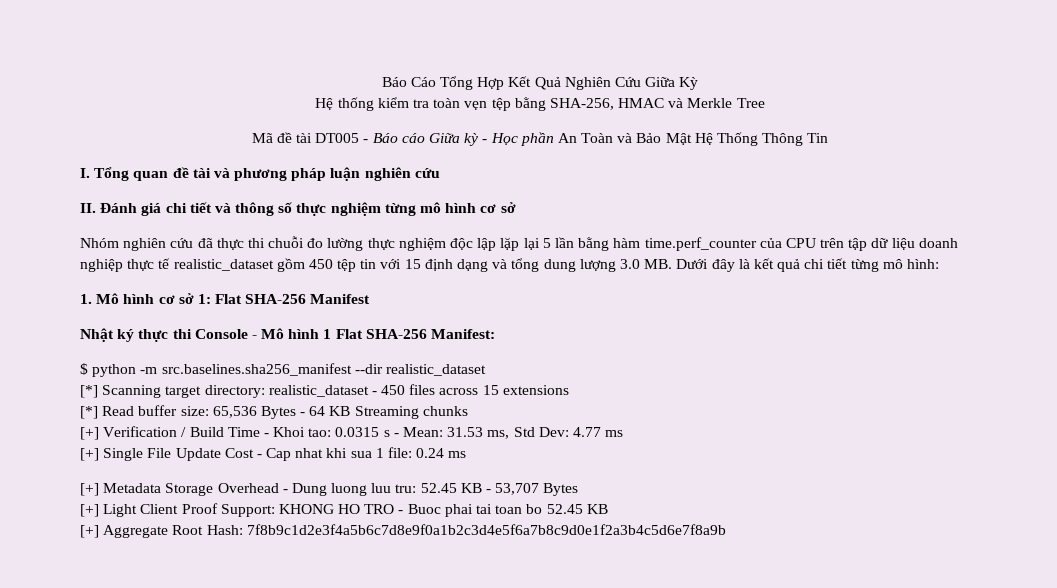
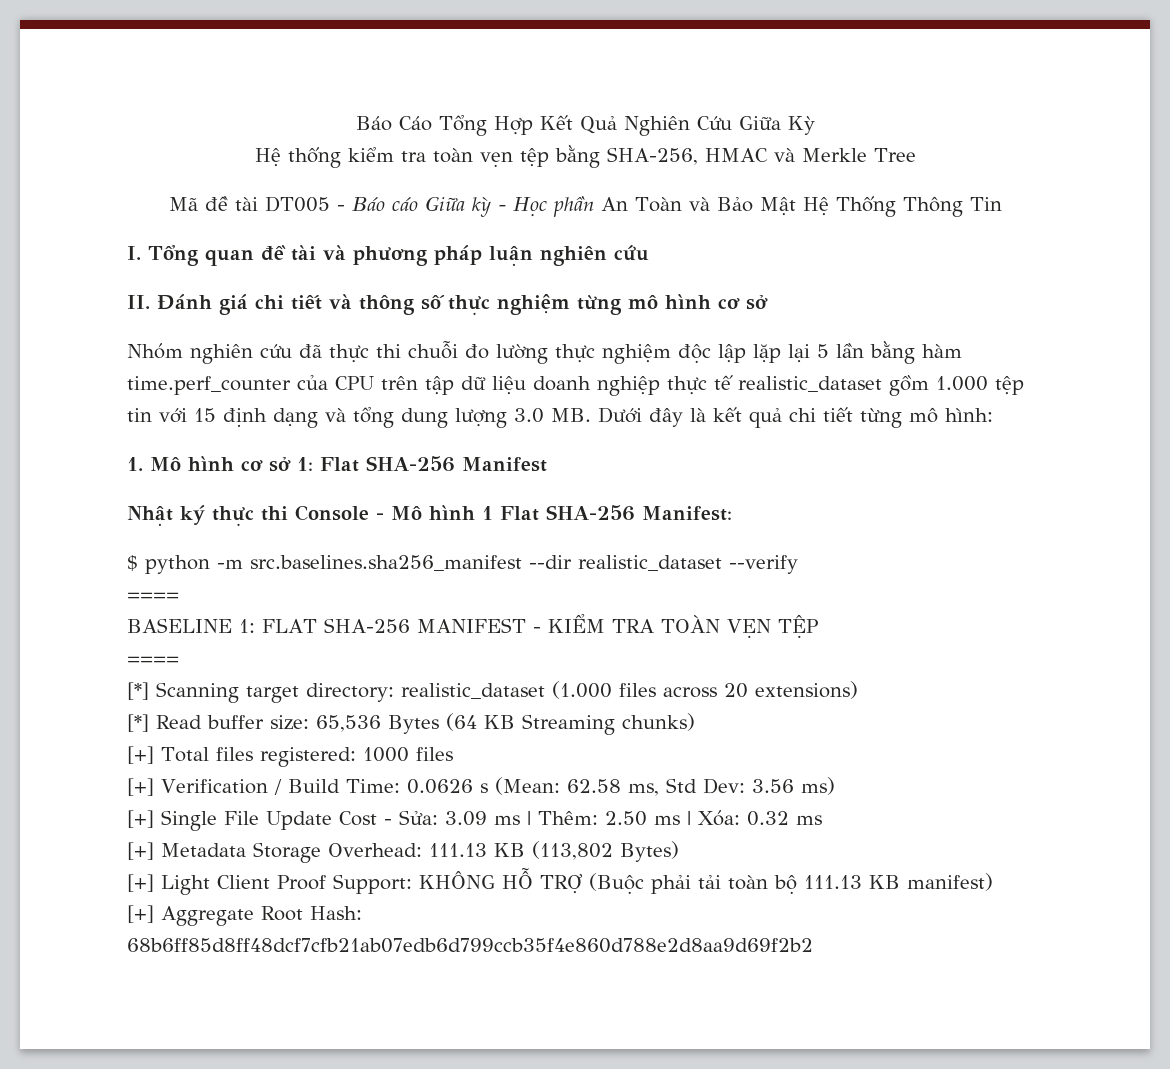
[308,259,333,269] 450 -> [936,376,988,391] 1.000
(486, 370) none -> [729,555,798,574] [127,592,179,601] [127,614,818,638] [127,656,179,665] --verify // ==== // BASELINE 1: FLAT SHA-256 MANIFEST - KIỂM TRA TOÀN VẸN TỆP // ====
[371,384,569,395] - 450 files across 15 extensions -> [552,681,858,699] (1.000 files across 20 extensions)
[300,406,468,419] [80,426,484,440] - 64 KB Streaming chunks // [+] Verification / Build Time - Khoi tao: 0.0315 s - Mean: 31.53 -> [446,713,695,735] [127,746,453,767] [127,777,621,796] (64 KB Streaming chunks) // [+] Total files registered: 1000 files // [+] Verification / Build Time: 0.0626 s (Mean: 62.58
[572,427,624,437] 4.77 ms -> [751,777,835,795] 3.56 ms)
[266,447,467,461] [80,483,579,496] Cap nhat khi sua 1 file: 0.24 ms // [+] Metadata Storage Overhead - Dung luong luu tru: 52.45 KB - 53,707 Bytes -> [399,810,822,826] [127,841,679,863] Sửa: 3.09 ms | Thêm: 2.50 ms | Xóa: 0.32 ms // [+] Metadata Storage Overhead: 111.13 KB (113,802 Bytes)
[278,504,608,517] KHONG HO TRO - Buoc phai tai toan bo 52.45 KB -> [419,868,993,894] KHÔNG HỖ TRỢ (Buộc phải tải toàn bộ 111.13 KB manifest)
[246,524,726,535] 7f8b9c1d2e3f4a5b6c7d8e9f0a1b2c3d4e5f6a7b8c9d0e1f2a3b4c5d6e7f8a9b -> [127,938,813,953] 68b6ff85d8ff48dcf7cfb21ab07edb6d799ccb35f4e860d788e2d8aa9d69f2b2

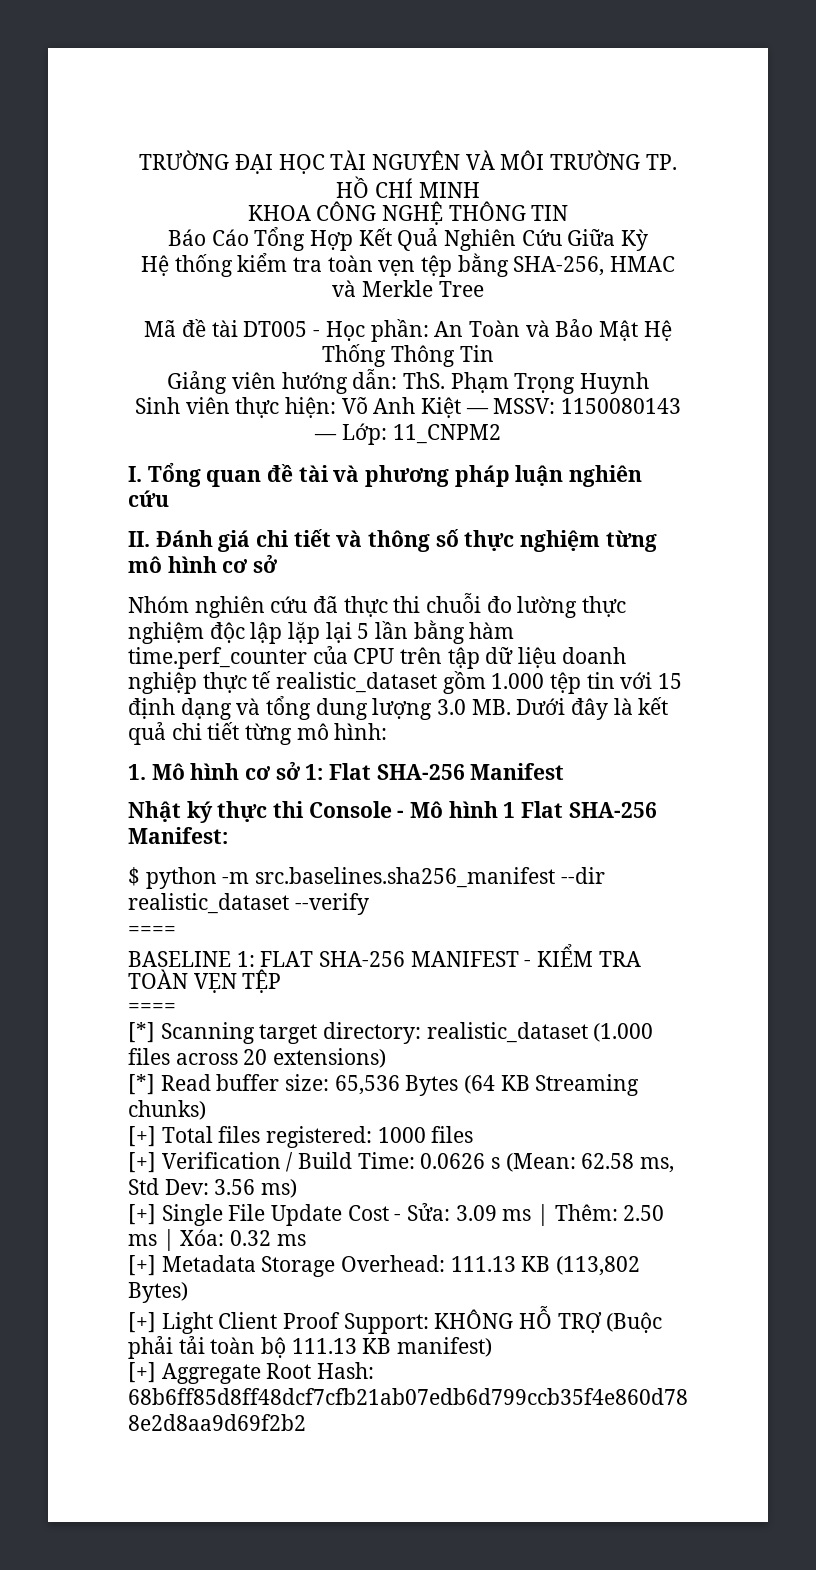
(355, 123) none -> [139,150,677,174] [336,176,480,198] [247,201,569,225] TRƯỜNG ĐẠI HỌC TÀI NGUYÊN VÀ MÔI TRƯỜNG TP. HỒ CHÍ MINH // KHOA CÔNG NGHỆ THÔNG TIN //
[351,196,594,217] Báo cáo Giữa kỳ - Học phần -> [325,319,429,342] Học phần:
(1002, 204) none -> [167,369,649,394] [134,397,682,418] [314,423,501,445] // Giảng viên hướng dẫn: ThS. Phạm Trọng Huynh // Sinh viên thực hiện: Võ Anh Kiệt — MSSV: 1150080143 — Lớp: 11_CNPM2

